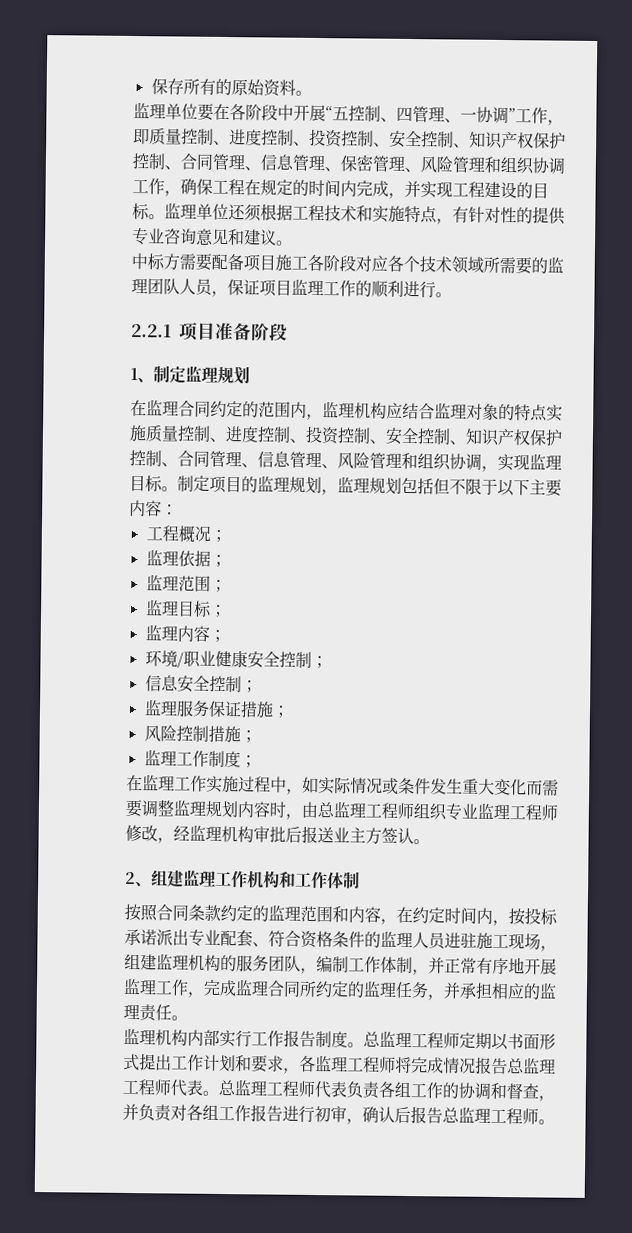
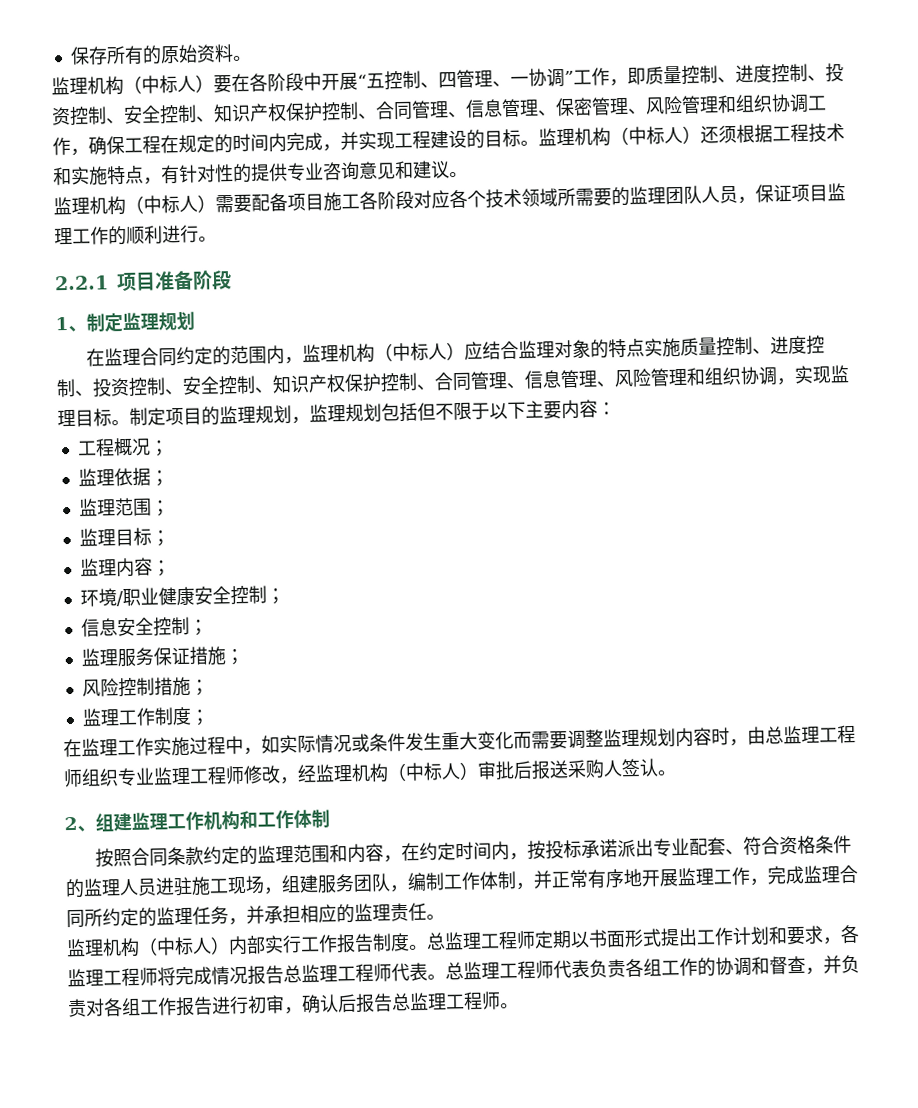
[165,103,198,120] 单位 -> [87,74,214,96] 机构（中标人）
[196,203,229,221] 单位 -> [574,125,701,147] 机构（中标人）
[131,252,180,271] 中标方 -> [53,194,216,216] 监理机构（中标人）
(387, 410) none -> [373,341,465,362] （中标人）
(254, 834) none -> [387,761,479,782] （中标人）
[333,827,382,845] 业主方 -> [567,759,623,779] 采购人
[156,953,237,972] 监理机构的 -> (319, 883) none
(188, 1037) none -> [138,936,230,956] （中标人）

